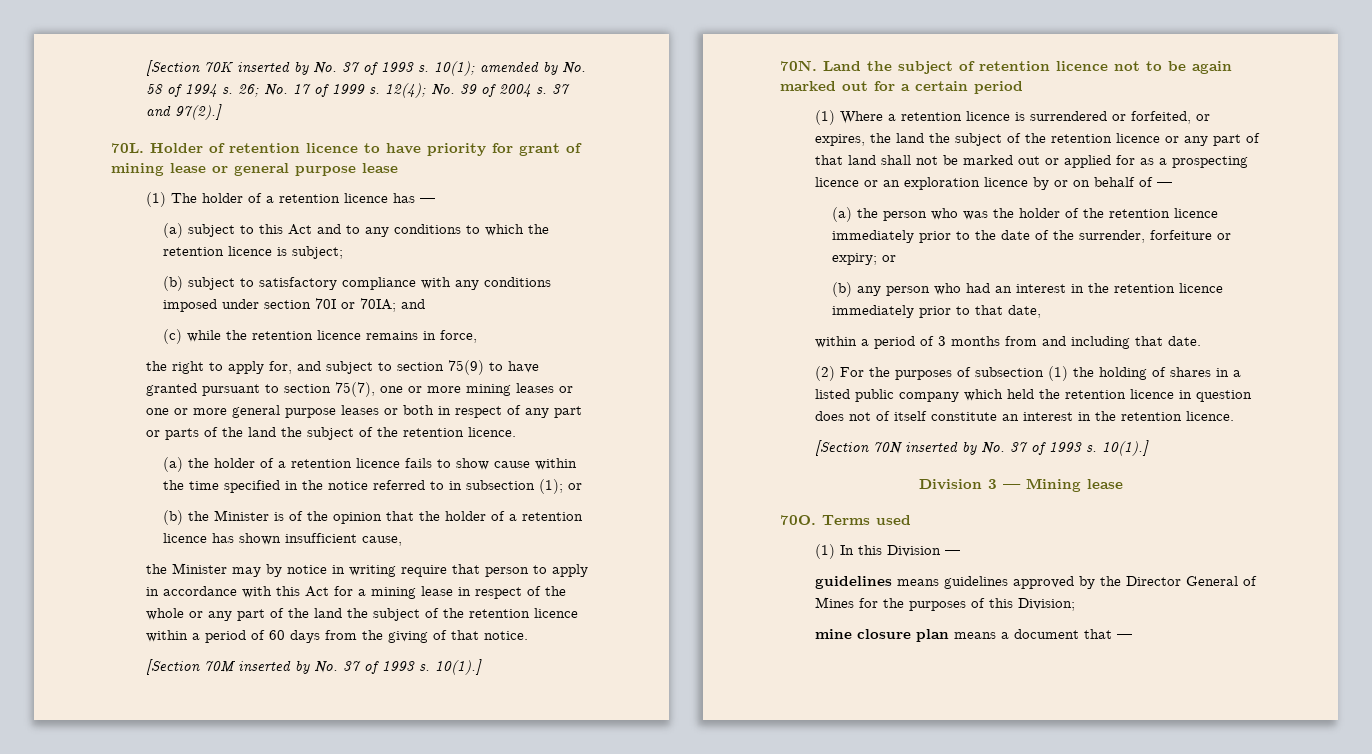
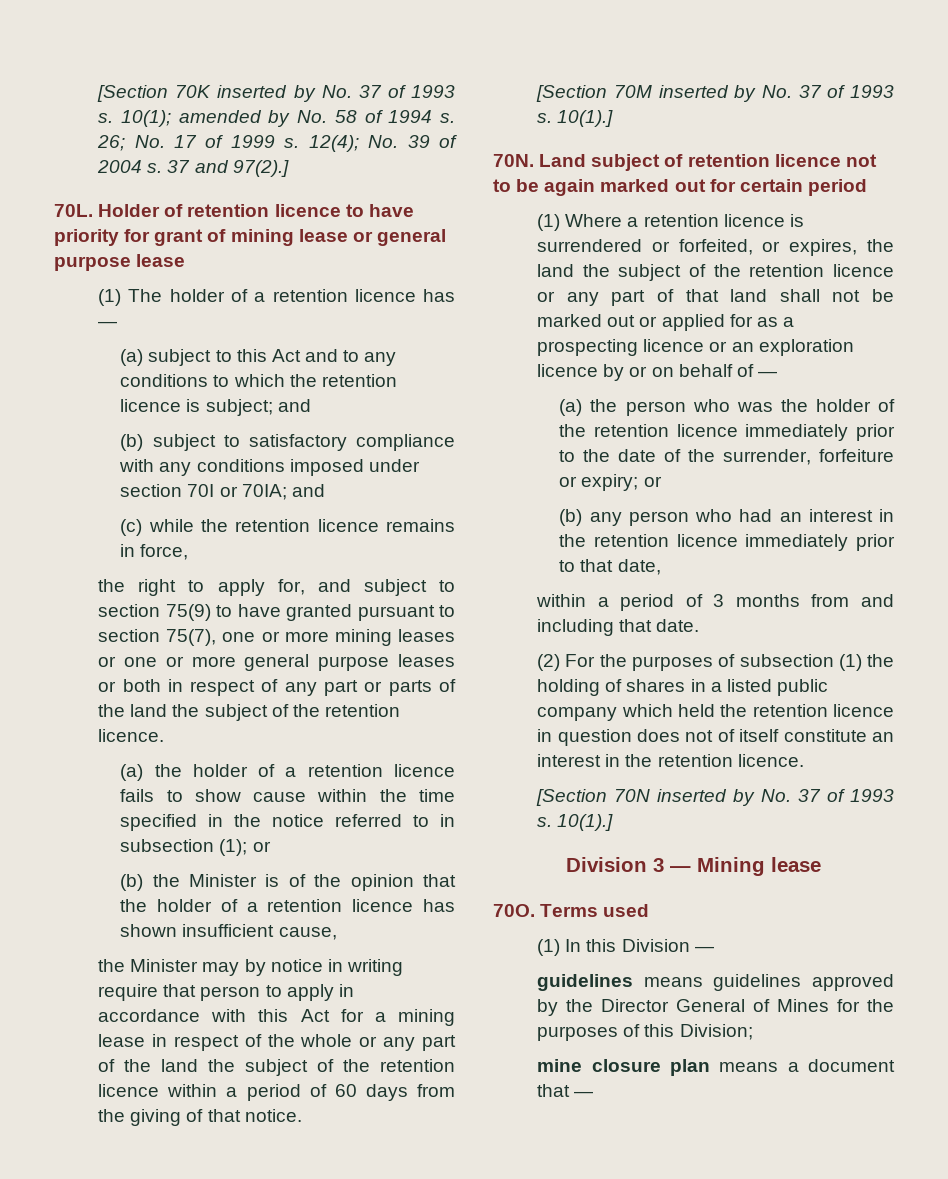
(343, 252) none -> [277,399,311,412] and
[867,61,892,71] the -> (587, 160) none
[901,84,910,91] a -> (736, 185) none

